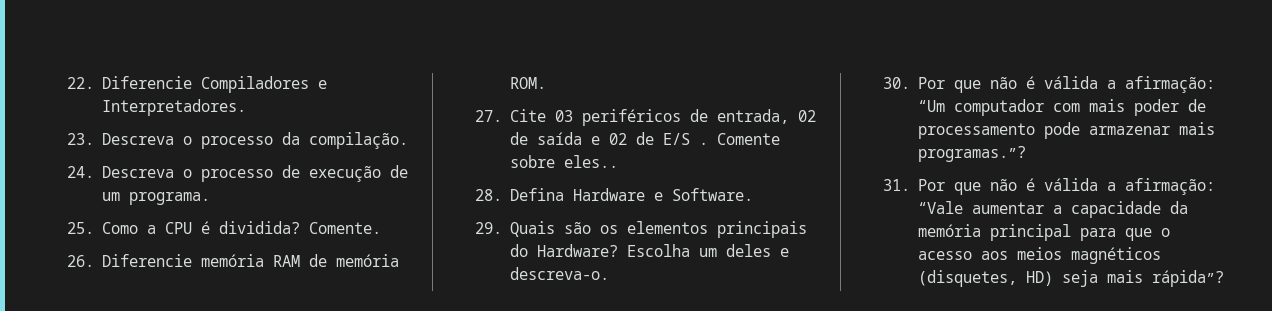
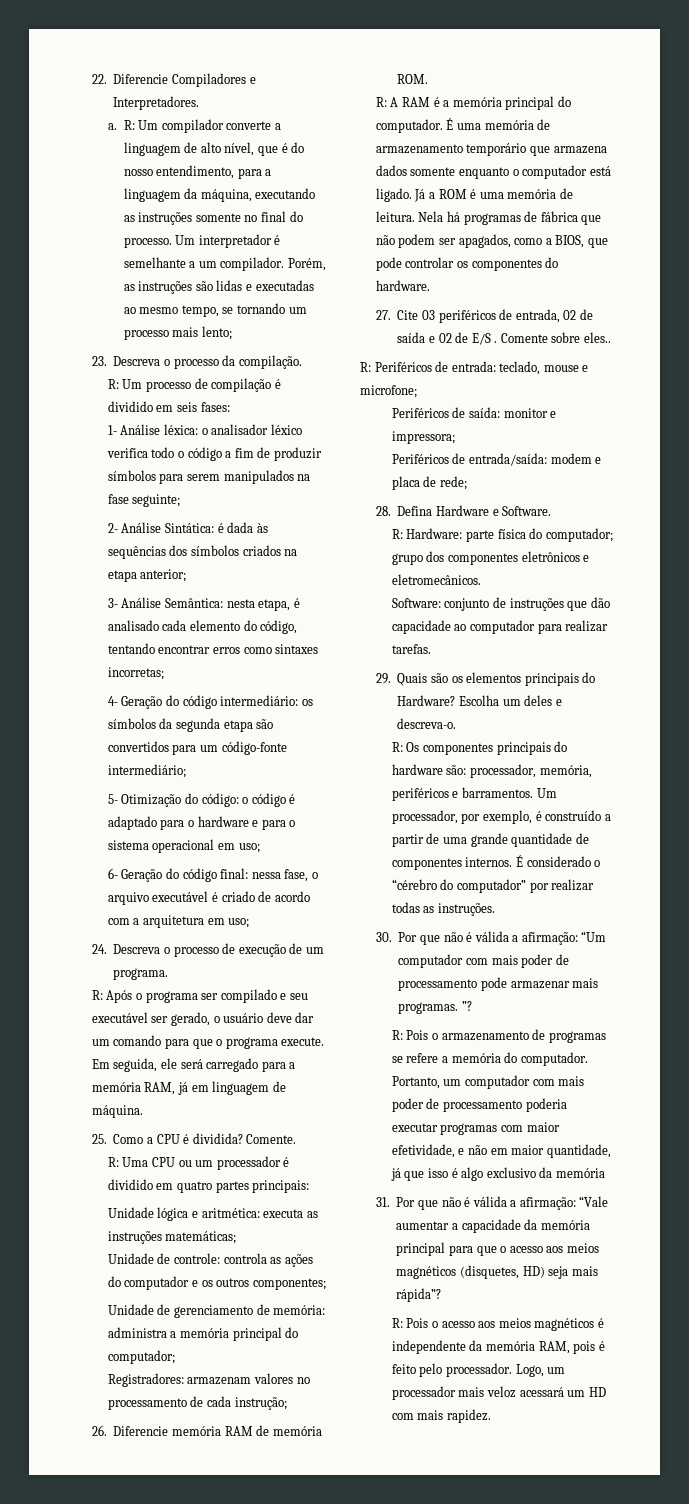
(246, 107) none -> [107,119,281,133] [123,142,305,156] [123,165,272,179] [123,188,316,202] [123,211,303,225] [123,234,281,248] [123,257,326,271] [123,280,314,294] [123,303,307,317] [123,326,232,340] // a. R: Um compilador converte a linguagem de alto nível, que é do nosso entendimento, para a linguagem da máquina, executando as instruções somente no final do processo. Um interpretador é semelhante a um compilador. Porém, as instruções são lidas e executadas ao mesmo tempo, se tornando um processo mais lento;
(408, 140) none -> [107,378,281,392] [107,401,230,412] [107,424,302,435] [106,447,322,461] [107,470,311,484] [107,494,181,507] [107,522,268,533] [107,545,298,559] [107,569,187,582] [107,597,300,611] [107,620,298,634] [107,643,319,654] [107,667,164,680] [107,695,313,709] [107,718,274,732] [107,741,287,755] [107,764,186,778] [107,793,296,807] [107,816,296,830] [107,839,260,853] [107,868,318,882] [107,891,310,905] [107,915,250,928] // R: Um processo de compilação é dividido em seis fases: // 1- Análise léxica: o analisador léxico verifica todo o código a fim de produzir símbolos para serem manipulados na fase seguinte; // 2- Análise Sintática: é dada às sequências dos símbolos criados na etapa anterior; // 3- Análise Semântica: nesta etapa, é analisado cada elemento do código, tentando encontrar erros como sintaxes incorretas; // 4- Geração do código intermediário: os símbolos da segunda etapa são convertidos para um código-fonte intermediário; // 5- Otimização do código: o código é adaptado para o hardware e para o sistema operacional em uso; // 6- Geração do código final: nessa fase, o arquivo executável é criado de acordo com a arquitetura em uso;
(210, 198) none -> [91,989,308,1003] [91,1012,315,1026] [91,1035,325,1049] [91,1058,296,1072] [91,1081,286,1095] [91,1105,143,1118] // R: Após o programa ser compilado e seu executável ser gerado, o usuário deve dar um comando para que o programa execute. Em seguida, ele será carregado para a memória RAM, já em linguagem de máquina.
(381, 228) none -> [107,1156,290,1170] [107,1179,310,1193] [107,1207,318,1221] [107,1231,237,1244] [107,1253,313,1267] [107,1276,326,1290] [107,1304,326,1318] [107,1327,299,1341] [107,1350,175,1364] [107,1373,310,1387] [107,1396,287,1410] // R: Uma CPU ou um processador é dividido em quatro partes principais: // Unidade lógica e aritmética: executa as instruções matemáticas; // Unidade de controle: controla as ações do computador e os outros componentes; // Unidade de gerenciamento de memória: administra a memória principal do computador; // Registradores: armazenam valores no processamento de cada instrução;
(546, 83) none -> [375,96,571,110] [375,118,551,133] [375,143,607,156] [375,165,611,179] [375,188,573,202] [375,211,602,225] [375,234,608,248] [375,257,559,271] [375,280,430,291] // R: A RAM é a memória principal do computador. É uma memória de armazenamento temporário que armazena dados somente enquanto o computador está ligado. Já a ROM é uma memória de leitura. Nela há programas de fábrica que não podem ser apagados, como a BIOS, que pode controlar os componentes do hardware.
(618, 161) none -> [360,361,589,375] [360,385,417,398] [391,407,557,418] [391,431,455,444] [391,453,602,466] [391,476,467,490] // R: Periféricos de entrada: teclado, mouse e microfone; // Periféricos de saída: monitor e impressora; // Periféricos de entrada/saída: modem e placa de rede;
(753, 194) none -> [391,528,613,542] [391,551,590,565] [391,574,481,585] [391,597,610,611] [391,620,609,634] [391,644,431,654] // R: Hardware: parte física do computador; grupo dos componentes eletrônicos e eletromecânicos. // Software: conjunto de instruções que dão capacidade ao computador para realizar tarefas.
(609, 273) none -> [391,741,568,755] [391,764,592,778] [391,787,557,801] [391,810,611,824] [391,833,589,847] [391,855,601,870] [391,879,595,893] [391,902,495,916] // R: Os componentes principais do hardware são: processador, memória, periféricos e barramentos. Um processador, por exemplo, é construído a partir de uma grande quantidade de componentes internos. É considerado o “cérebro do computador” por realizar todas as instruções.
[917,146,1026,162] programas.”? -> [398,1001,472,1014] [391,1029,606,1043] [391,1052,588,1066] [391,1075,585,1089] [391,1098,567,1112] [391,1122,560,1135] [391,1144,611,1158] [390,1167,605,1181] programas. ”? // R: Pois o armazenamento de programas se refere a memória do computador. Portanto, um computador com mais poder de processamento poderia executar programas com maior efetividade, e não em maior quantidade, já que isso é algo exclusivo da memória
(1224, 278) none -> [391,1318,604,1331] [391,1340,605,1354] [391,1363,566,1377] [391,1386,606,1400] [391,1409,491,1423] // R: Pois o acesso aos meios magnéticos é independente da memória RAM, pois é feito pelo processador. Logo, um processador mais veloz acessará um HD com mais rapidez.

